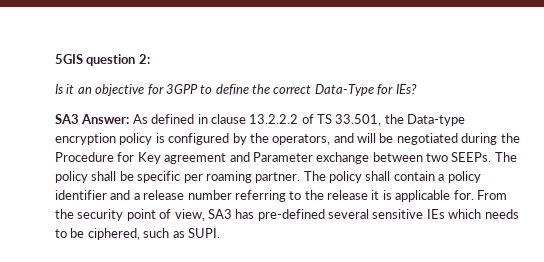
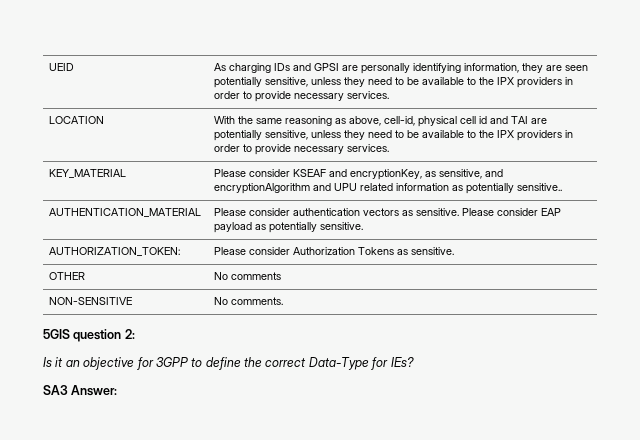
(55, 59) none -> [49,63,75,71] [214,63,589,74] [214,77,574,88] [214,91,390,102] [49,116,105,124] [214,116,548,127] [214,130,574,141] [214,144,390,155] [49,169,127,178] [214,169,504,180] [214,183,563,194] [49,208,202,217] [214,208,562,216] [214,222,364,233] [49,247,181,256] [214,247,455,255] [49,272,86,280] [214,272,282,280] [49,297,133,305] [214,297,284,305] UEID | As charging IDs and GPSI are personally identifying information, they are seen potentially sensitive, unless they need to be available to the IPX providers in order to provide necessary services. // LOCATION | With the same reasoning as above, cell-id, physical cell id and TAI are potentially sensitive, unless they need to be available to the IPX providers in order to provide necessary services. // KEY_MATERIAL | Please consider KSEAF and encryptionKey, as sensitive, and encryptionAlgorithm and UPU related information as potentially sensitive.. // AUTHENTICATION_MATERIAL | Please consider authentication vectors as sensitive. Please consider EAP payload as potentially sensitive. // AUTHORIZATION_TOKEN: | Please consider Authorization Tokens as sensitive. // OTHER | No comments // NON-SENSITIVE | No comments. //
[132,114,466,126] [55,133,520,145] [55,152,517,164] [55,171,481,183] [55,190,507,202] [55,209,519,221] [55,228,220,240] As defined in clause 13.2.2.2 of TS 33.501, the Data-type encryption policy is configured by the operators, and will be negotiated during the Procedure for Key agreement and Parameter exchange between two SEEPs. The policy shall be specific per roaming partner. The policy shall contain a policy identifier and a release number referring to the release it is applicable for. From the security point of view, SA3 has pre-defined several sensitive IEs which needs to be ciphered, such as SUPI. -> (118, 390) none

